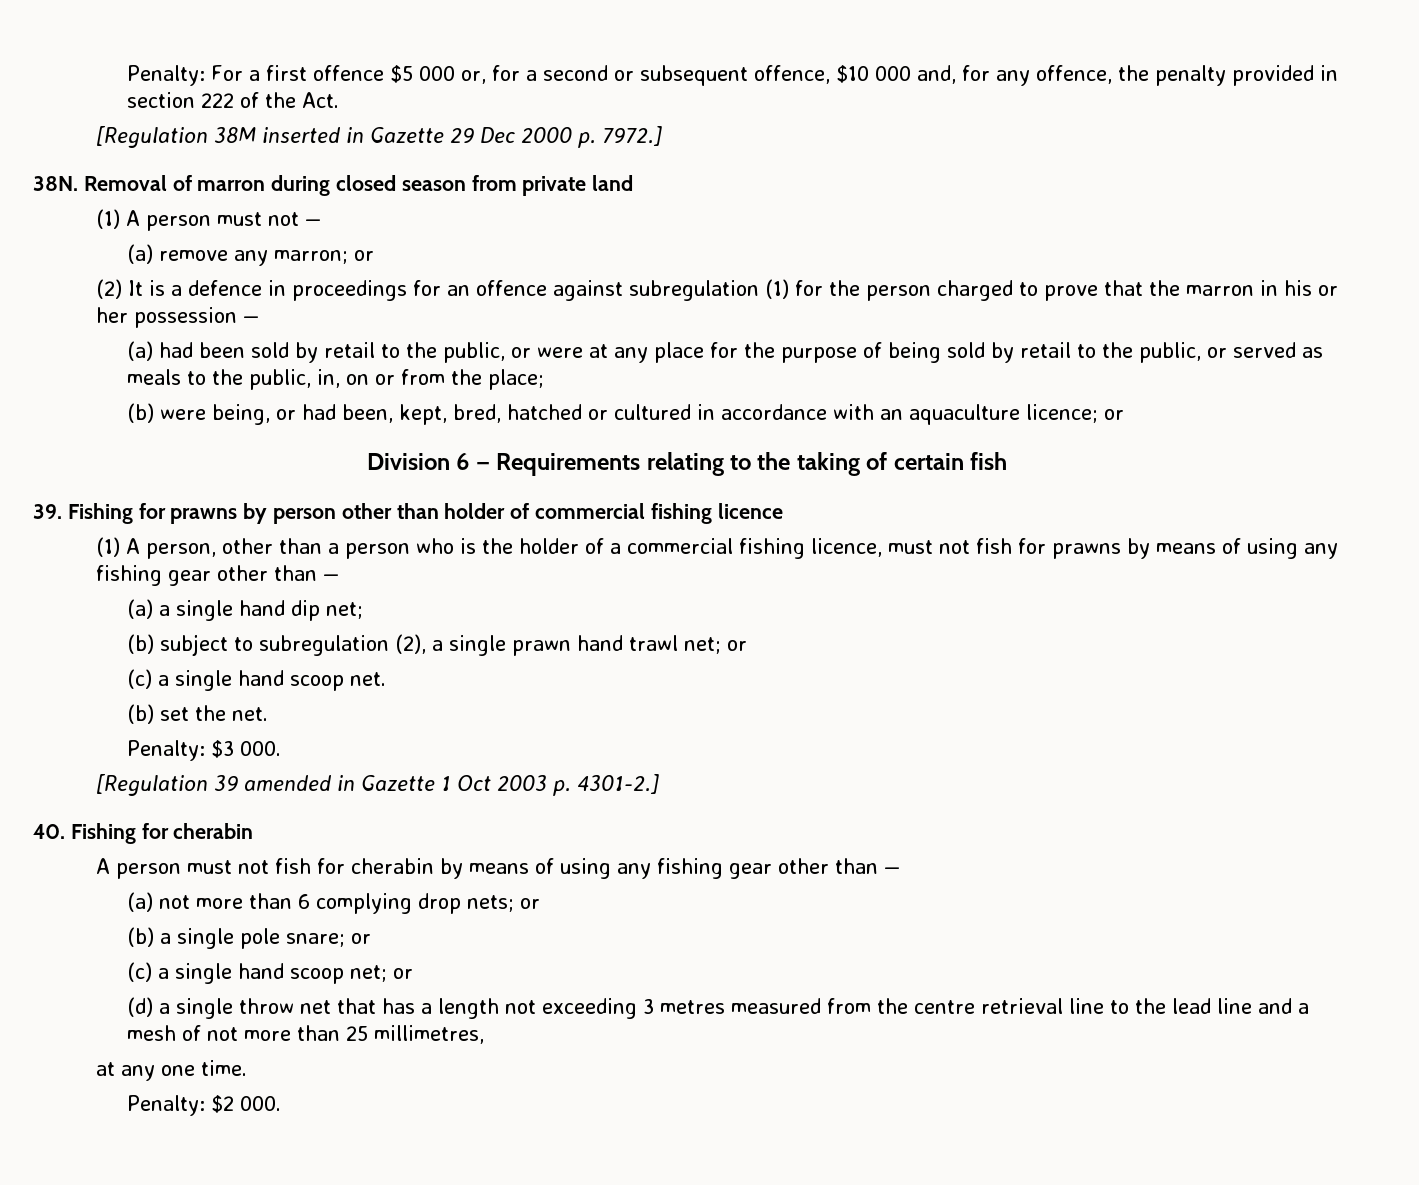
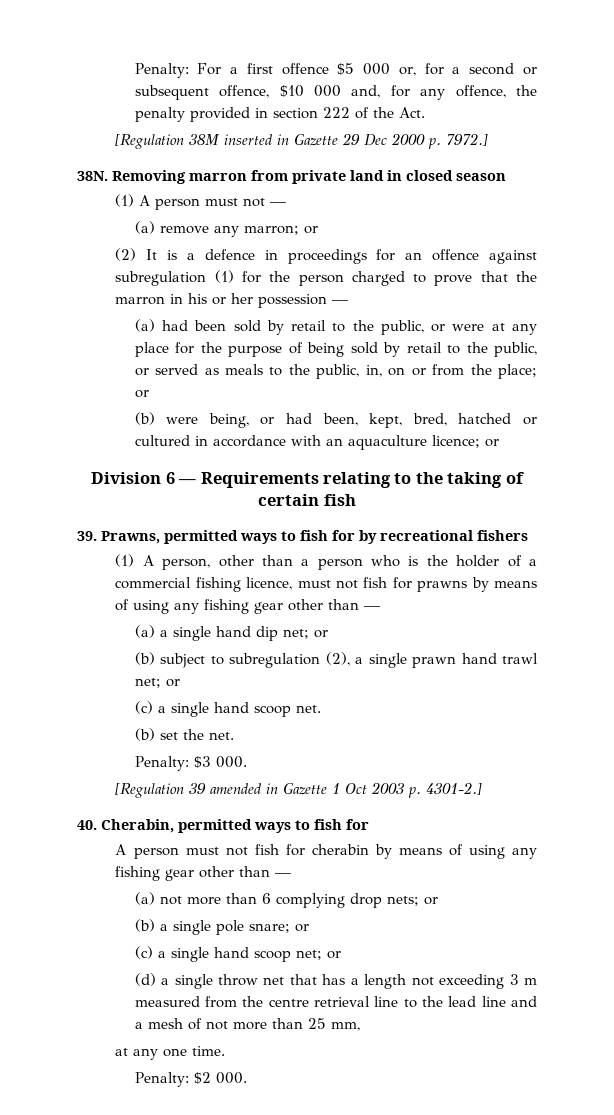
[83,175,466,196] Removal of marron during closed season -> [112,170,247,184] Removing marron
(634, 183) none -> [387,170,506,181] in closed season
(545, 379) none -> [134,390,149,398] or
[67,503,783,524] Fishing for prawns by person other than holder of commercial fishing licence -> [101,530,528,544] Prawns, permitted ways to fish for by recreational fishers
(364, 610) none -> [313,630,328,638] or
[70,823,254,844] Fishing for cherabin -> [101,819,369,833] Cherabin, permitted ways to fish for
[660,1000,726,1014] metres -> [524,978,538,985] m
[374,1025,485,1044] millimetres, -> [330,1022,360,1031] mm,

